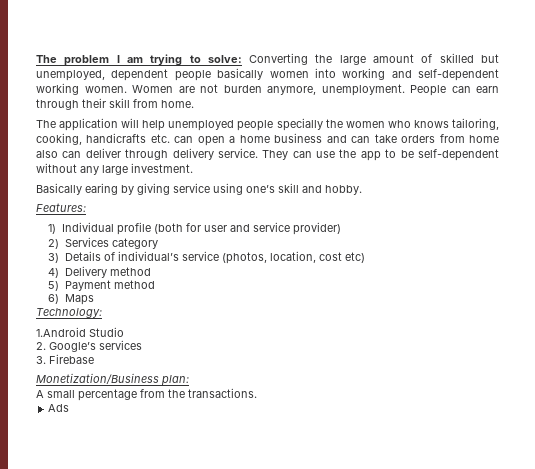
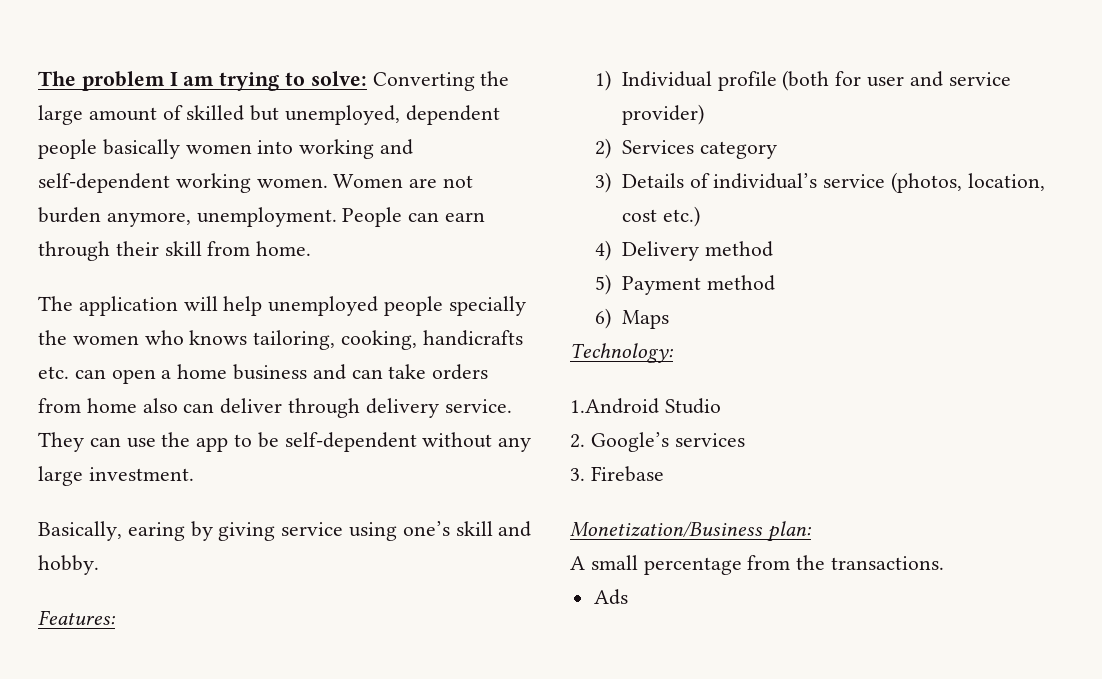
[36,183,82,195] Basically -> [38,521,122,541] Basically,
[344,252,365,263] etc) -> [662,206,700,227] etc.)

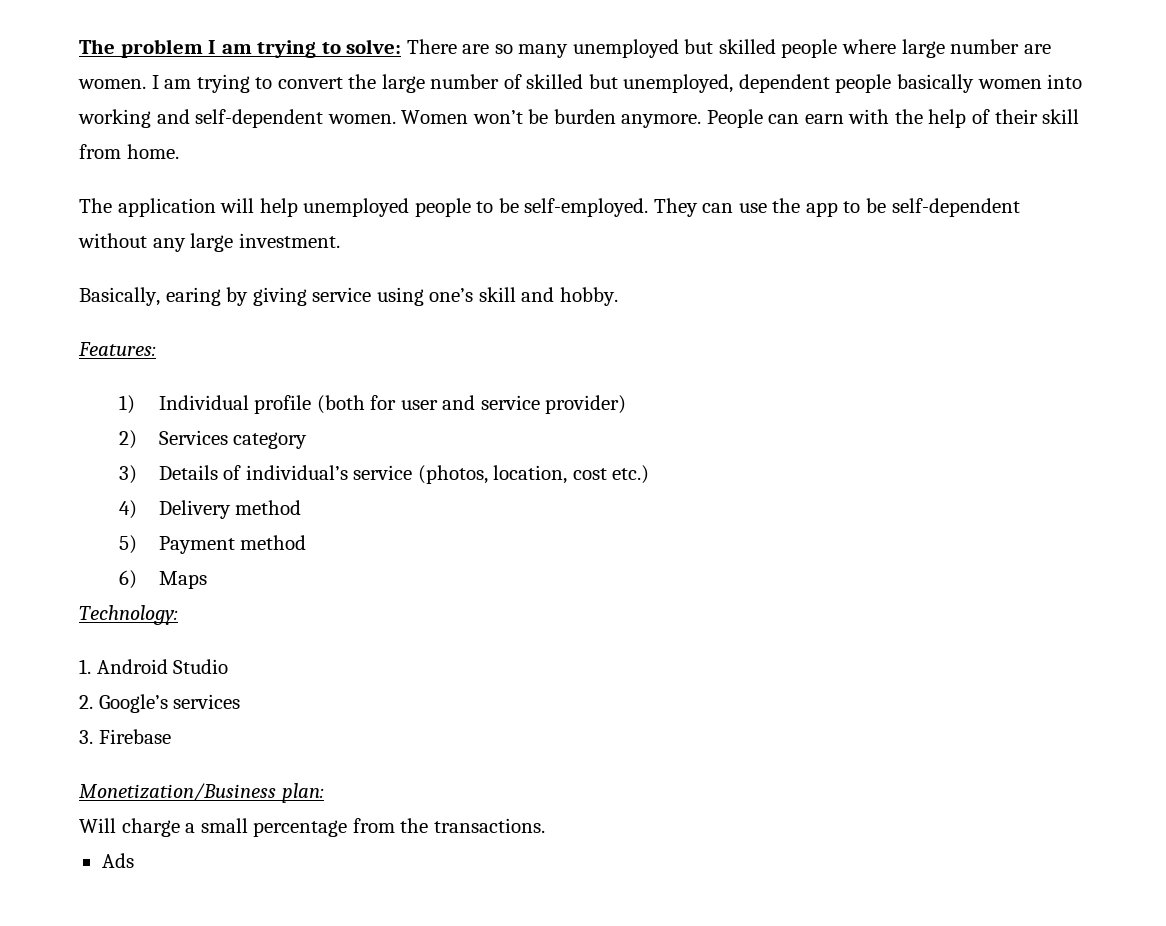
[372,72,475,91] Converting -> [406,39,1051,58] [78,74,343,93] There are so many unemployed but skilled people where large number are women. I am trying to convert
[88,107,157,121] amount -> [430,74,500,89] number
[175,173,251,193] working -> (324, 118) none
[409,175,474,188] [38,207,486,227] [38,241,110,261] are not burden anymore, unemployment. People can earn through -> [472,109,991,128] won’t be burden anymore. People can earn with the help of
[448,296,526,316] [38,330,523,350] [38,364,489,384] [38,398,512,418] specially the women who knows tailoring, cooking, handicrafts etc. can open a home business and can take orders from home also can deliver through delivery service. -> [476,198,649,217] to be self-employed.
[570,398,659,414] 1.Android -> [79,659,168,674] 1. Android
[570,556,585,570] A -> [79,818,196,837] Will charge a

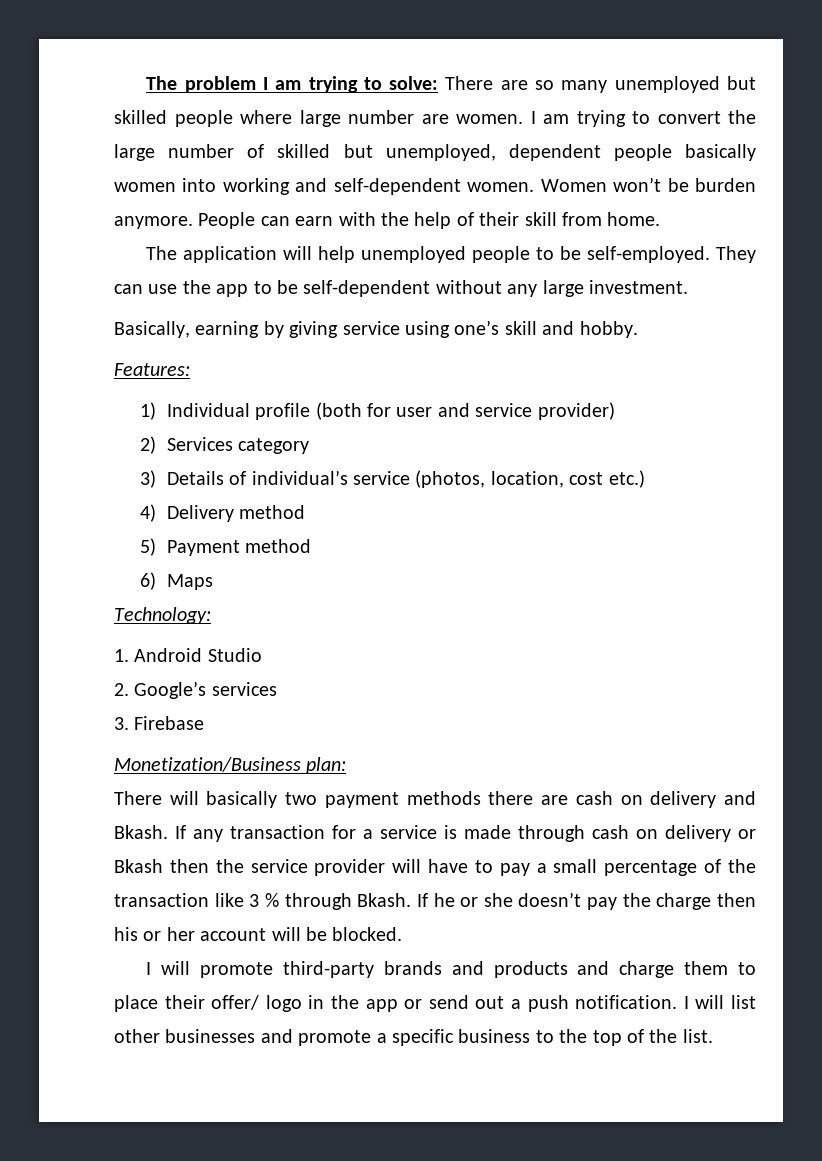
[165,287,221,306] earing -> [195,321,260,338] earning
[79,818,545,837] [101,853,134,868] Will charge a small percentage from the transactions. // Ads -> [114,791,757,808] [114,825,756,842] [114,859,756,876] [114,892,756,910] [114,927,403,941] [146,961,756,978] [114,995,757,1012] [114,1029,713,1046] There will basically two payment methods there are cash on delivery and Bkash. If any transaction for a service is made through cash on delivery or Bkash then the service provider will have to pay a small percentage of the transaction like 3 % through Bkash. If he or she doesn’t pay the charge then his or her account will be blocked. // I will promote third-party brands and products and charge them to place their offer/ logo in the app or send out a push notification. I will list other businesses and promote a specific business to the top of the list.

